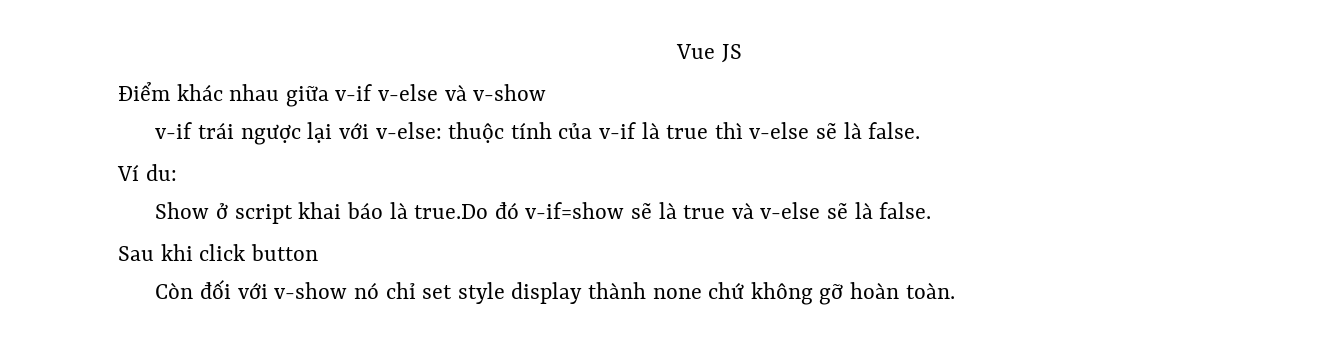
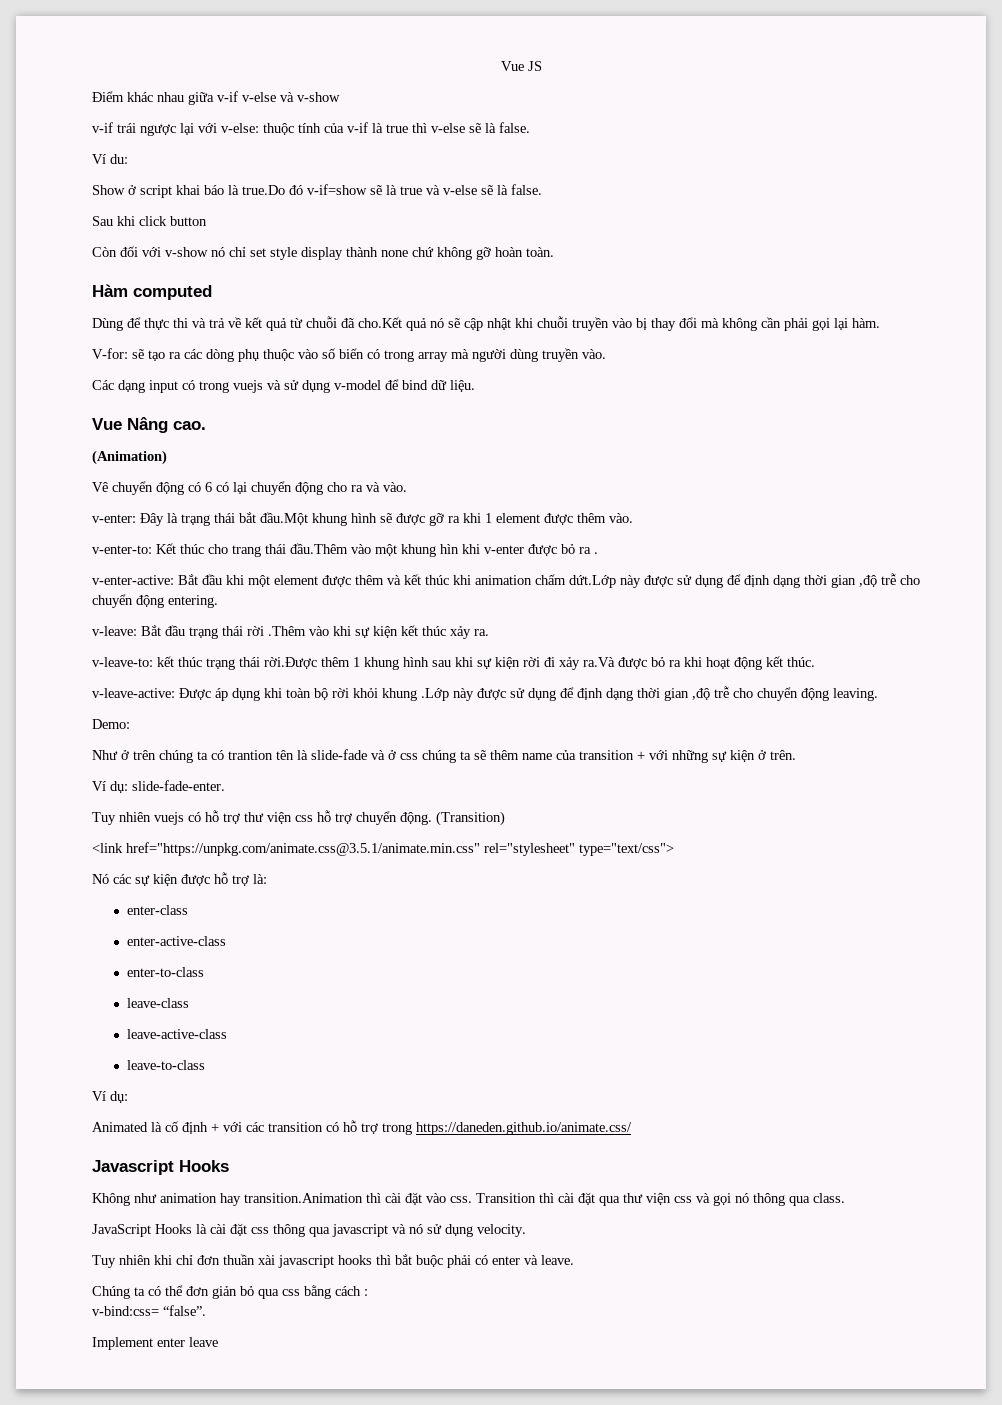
(955, 290) none -> [92,284,212,300] [92,316,880,331] [92,348,606,362] [92,379,475,393] [92,417,206,433] [92,450,167,465] [92,481,407,495] [92,512,633,526] [92,543,598,557] [92,573,920,588] [92,594,218,608] [92,625,489,639] [92,656,815,670] [92,686,878,701] [92,719,130,729] [92,749,796,763] [92,780,225,793] [92,810,505,826] [92,842,674,856] [92,872,267,886] [126,905,188,915] [126,936,226,946] [126,967,204,977] [126,998,189,1008] [126,1029,227,1039] [126,1060,205,1070] [92,1091,128,1103] [92,1120,632,1135] [92,1160,229,1175] [92,1192,845,1206] [92,1223,526,1237] [92,1254,574,1268] [92,1285,368,1299] [92,1305,206,1316] [92,1337,218,1350] // Hàm computed // Dùng để thực thi và trả về kết quả từ chuỗi đã cho.Kết quả nó sẽ cập nhật khi chuỗi truyền vào bị thay đổi mà không cần phải gọi lại hàm. // V-for: sẽ tạo ra các dòng phụ thuộc vào số biến có trong array mà người dùng truyền vào. // Các dạng input có trong vuejs và sử dụng v-model để bind dữ liệu. // Vue Nâng cao. // (Animation) // Vê chuyển động có 6 có lại chuyển động cho ra và vào. // v-enter: Đây là trạng thái bắt đầu.Một khung hình sẽ được gỡ ra khi 1 element được thêm vào. // v-enter-to: Kết thúc cho trang thái đầu.Thêm vào một khung hìn khi v-enter được bỏ ra . // v-enter-active: Bắt đầu khi một element được thêm và kết thúc khi animation chấm dứt.Lớp này được sử dụng để định dạng thời gian ,độ trễ cho chuyển động entering. // v-leave: Bắt đầu trạng thái rời .Thêm vào khi sự kiện kết thúc xảy ra. // v-leave-to: kết thúc trạng thái rời.Được thêm 1 khung hình sau khi sự kiện rời đi xảy ra.Và được bỏ ra khi hoạt động kết thúc. // v-leave-active: Được áp dụng khi toàn bộ rời khỏi khung .Lớp này được sử dụng để định dạng thời gian ,độ trễ cho chuyển động leaving. // Demo: // Như ở trên chúng ta có trantion tên là slide-fade và ở css chúng ta sẽ thêm name của transition + với những sự kiện ở trên. // Ví dụ: slide-fade-enter. // Tuy nhiên vuejs có hỗ trợ thư viện css hỗ trợ chuyển động. (Transition) // <link href="https://unpkg.com/animate.css@3.5.1/animate.min.css" rel="stylesheet" type="text/css"> // Nó các sự kiện được hỗ trợ là: // enter-class // enter-active-class // enter-to-class // leave-class // leave-active-class // leave-to-class // Ví dụ: // Animated là cố định + với các transition có hỗ trợ trong https://daneden.github.io/animate.css/ // Javascript Hooks // Không như animation hay transition.Animation thì cài đặt vào css. Transition thì cài đặt qua thư viện css và gọi nó thông qua class. // JavaScript Hooks là cài đặt css thông qua javascript và nó sử dụng velocity. // Tuy nhiên khi chỉ đơn thuần xài javascript hooks thì bắt buộc phải có enter và leave. // Chúng ta có thể đơn giản bỏ qua css bằng cách : // v-bind:css= “false”. // Implement enter leave

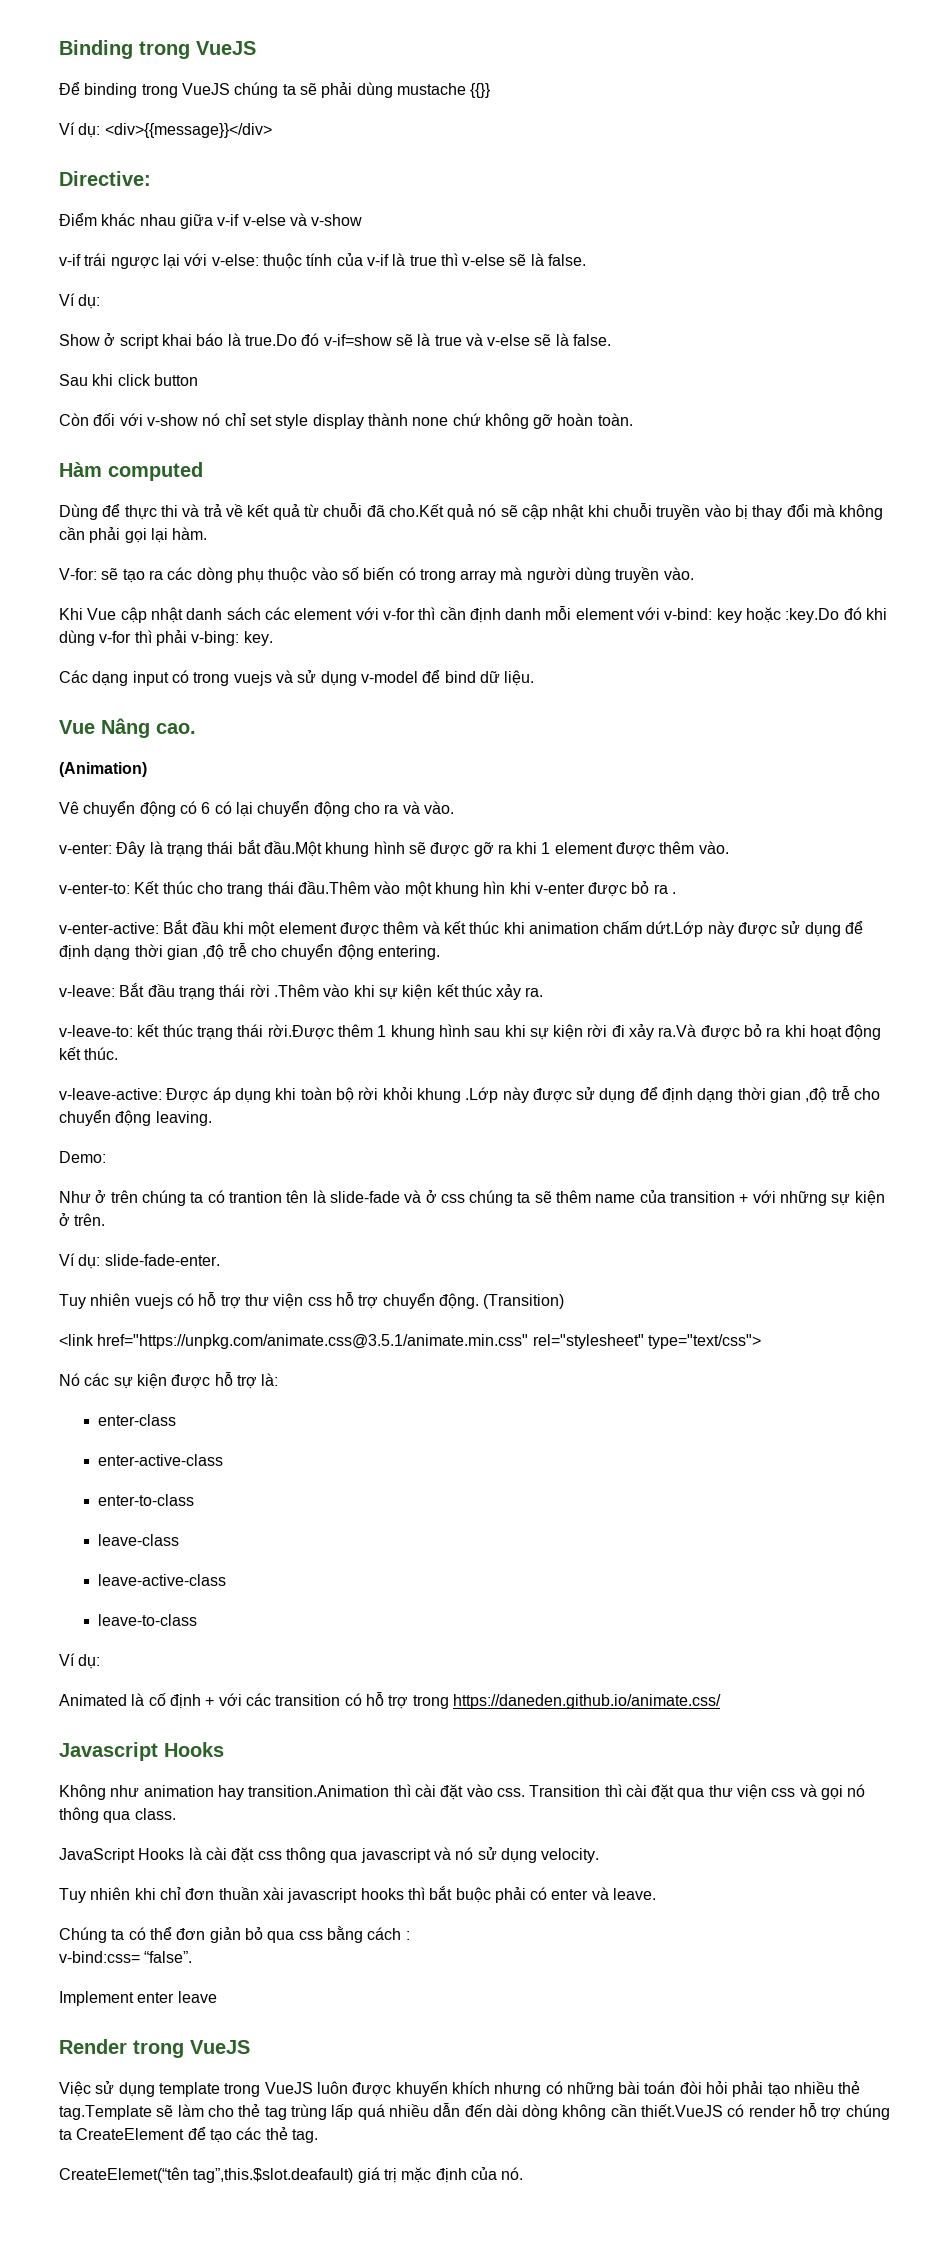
[501,61,542,71] Vue JS -> [59,40,256,59] [59,82,492,98] [59,122,272,138] [59,171,151,186] Binding trong VueJS // Để binding trong VueJS chúng ta sẽ phải dùng mustache {{}} // Ví dụ: <div>{{message}}</div> // Directive:
[110,154,128,164] du: -> [78,294,101,309] dụ:
(606, 354) none -> [59,606,888,623] [59,630,273,646] // Khi Vue cập nhật danh sách các element với v-for thì cần định danh mỗi element với v-bind: key hoặc :key.Do đó khi dùng v-for thì phải v-bing: key.
(218, 1342) none -> [59,2039,250,2058] [59,2081,861,2097] [59,2103,890,2120] [59,2127,318,2143] [59,2167,524,2183] // Render trong VueJS // Việc sử dụng template trong VueJS luôn được khuyến khích nhưng có những bài toán đòi hỏi phải tạo nhiều thẻ tag.Template sẽ làm cho thẻ tag trùng lấp quá nhiều dẫn đến dài dòng không cần thiết.VueJS có render hỗ trợ chúng ta CreateElement để tạo các thẻ tag. // CreateElemet(“tên tag”,this.$slot.deafault) giá trị mặc định của nó.

